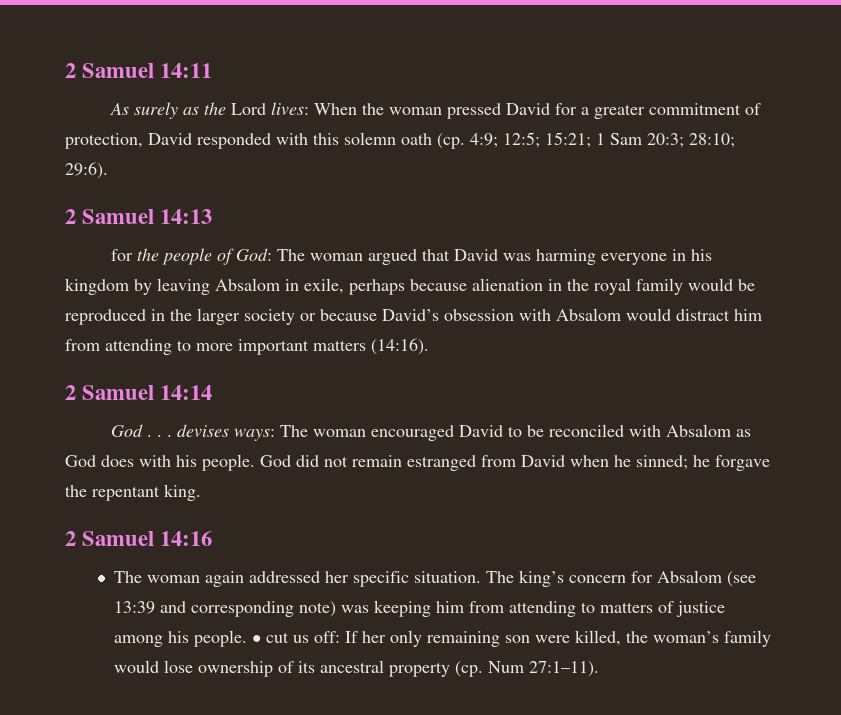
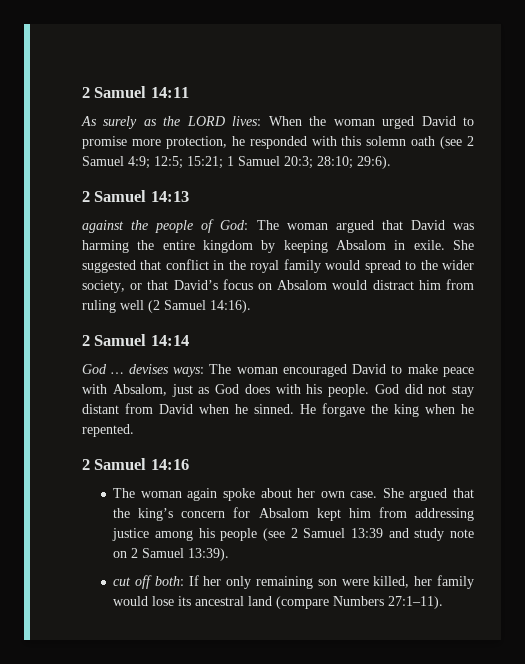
[230,103,266,115] Lord -> [186,116,225,126] LORD
[446,103,761,119] [65,133,192,149] pressed David for a greater commitment of protection, David -> [382,116,474,129] [82,136,245,149] urged David to promise more protection, he
[437,133,465,149] (cp. -> [440,136,474,149] [82,156,124,166] (see 2 Samuel
[610,133,642,145] Sam -> [238,156,280,166] Samuel
[110,249,133,261] for -> [82,220,124,233] against
[600,249,712,265] everyone in his -> [137,240,195,250] the entire
[157,278,210,295] leaving -> [283,240,328,253] keeping
[304,278,543,295] exile, perhaps because alienation -> [413,240,474,250] [82,259,209,273] exile. She suggested that conflict
[738,279,755,291] [65,308,551,325] be reproduced in the larger society or because David’s obsession with -> [364,260,474,273] [82,279,272,293] spread to the wider society, or that David’s focus on
[105,338,429,355] attending to more important matters (14:16). -> [82,300,251,313] ruling well (2 Samuel 14:16).
[146,435,172,437] . . . -> [111,372,124,374] …
[526,424,731,437] be reconciled with Absalom -> [407,364,475,377] [82,384,193,397] make peace with Absalom, just
[352,455,476,471] remain estranged -> [452,385,474,397] [82,404,119,414] stay distant
[636,455,770,471] [65,484,201,501] sinned; he forgave the repentant king. -> [254,403,474,417] [82,424,134,437] sinned. He forgave the king when he repented.
[248,570,756,587] [113,600,725,617] [113,630,340,647] addressed her specific situation. The king’s concern for Absalom (see 13:39 and corresponding note) was keeping him from attending to matters of justice among his people. • cut us off: -> [222,488,474,501] [113,507,474,521] [112,528,474,541] [113,548,230,561] [113,575,184,589] spoke about her own case. She argued that the king’s concern for Absalom kept him from addressing justice among his people (see 2 Samuel 13:39 and study note on 2 Samuel 13:39). // cut off both:
[625,631,719,643] the woman’s -> [414,576,433,586] her
[197,660,524,677] ownership of its ancestral property (cp. Num -> [178,596,385,609] its ancestral land (compare Numbers

